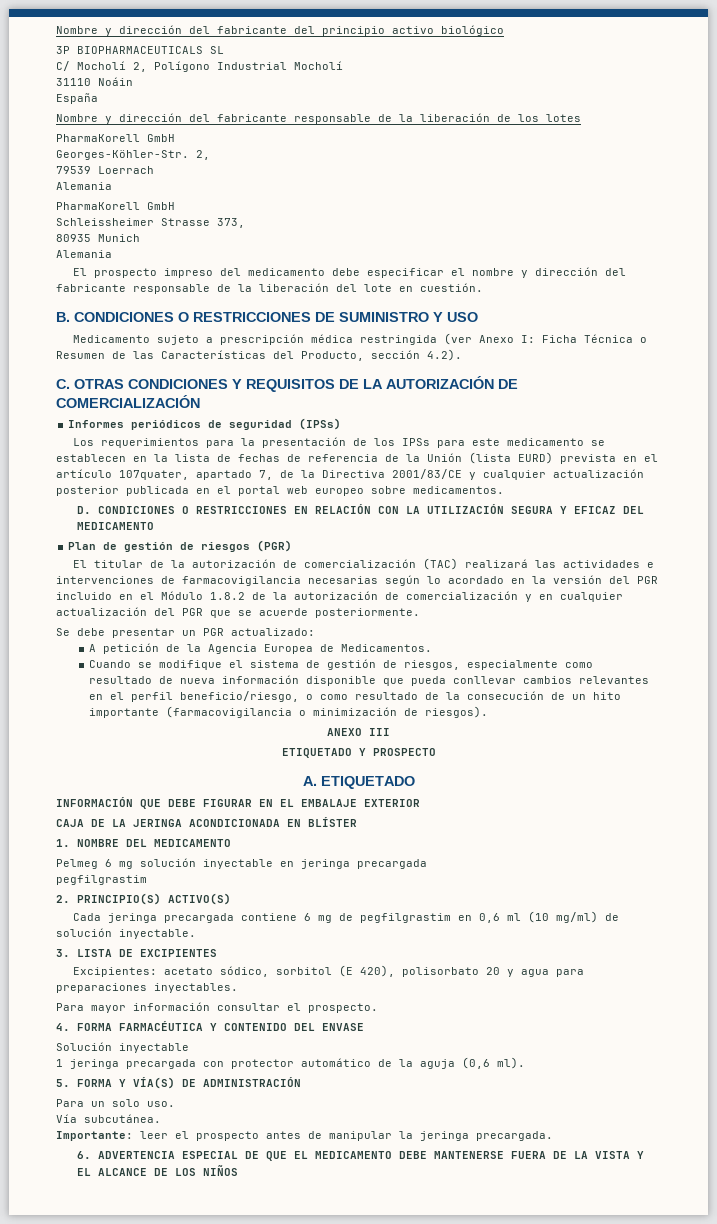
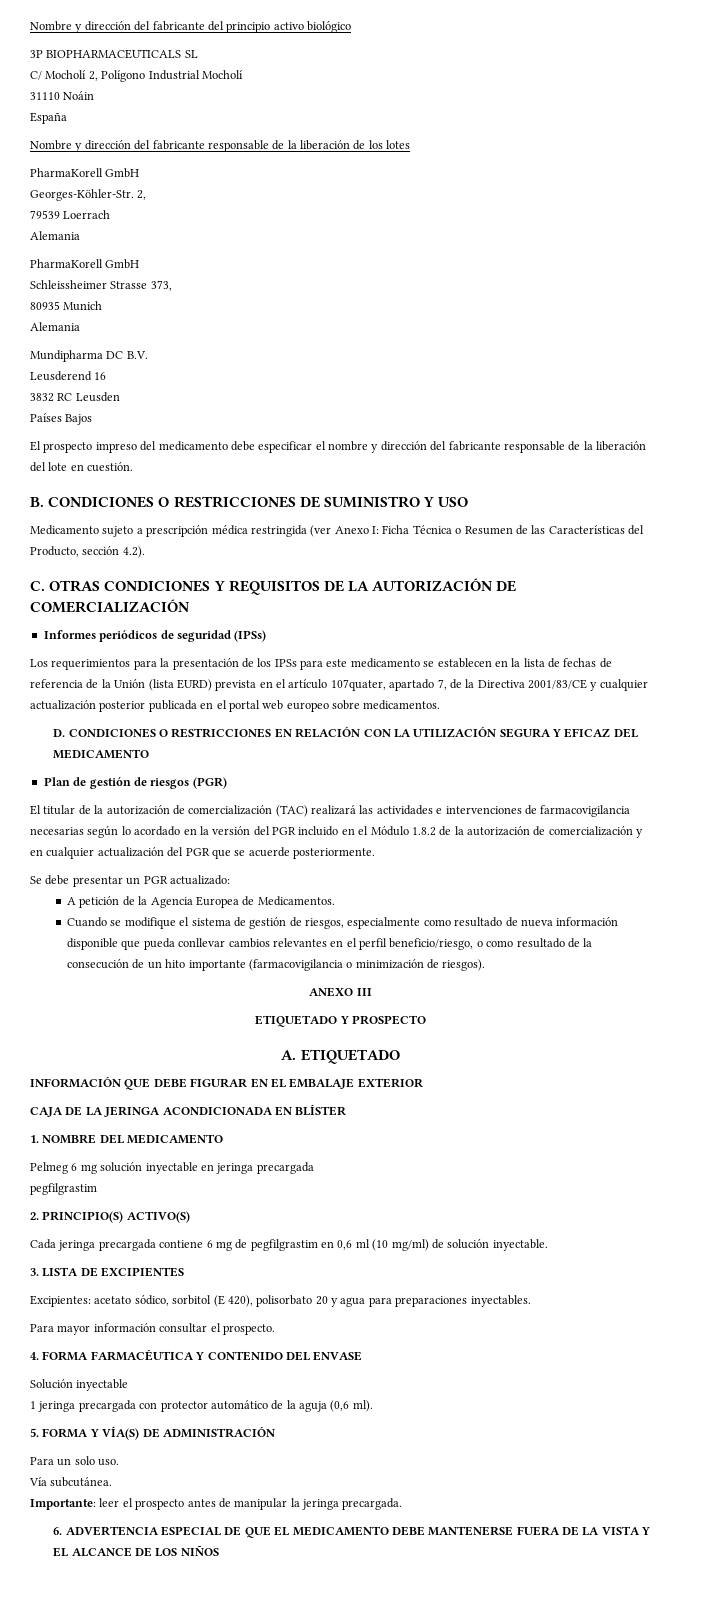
(112, 254) none -> [30,350,148,362] [30,371,107,381] [30,392,120,402] [30,413,93,425] // Mundipharma DC B.V. // Leusderend 16 // 3832 RC Leusden // Países Bajos

